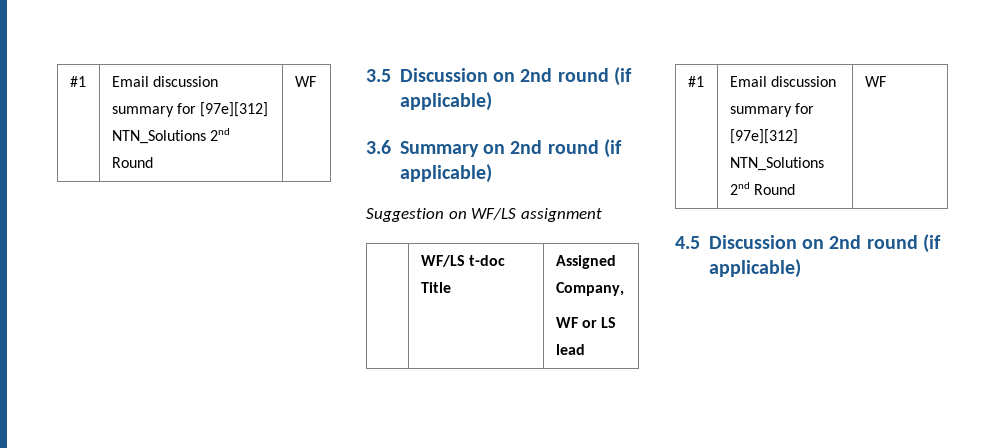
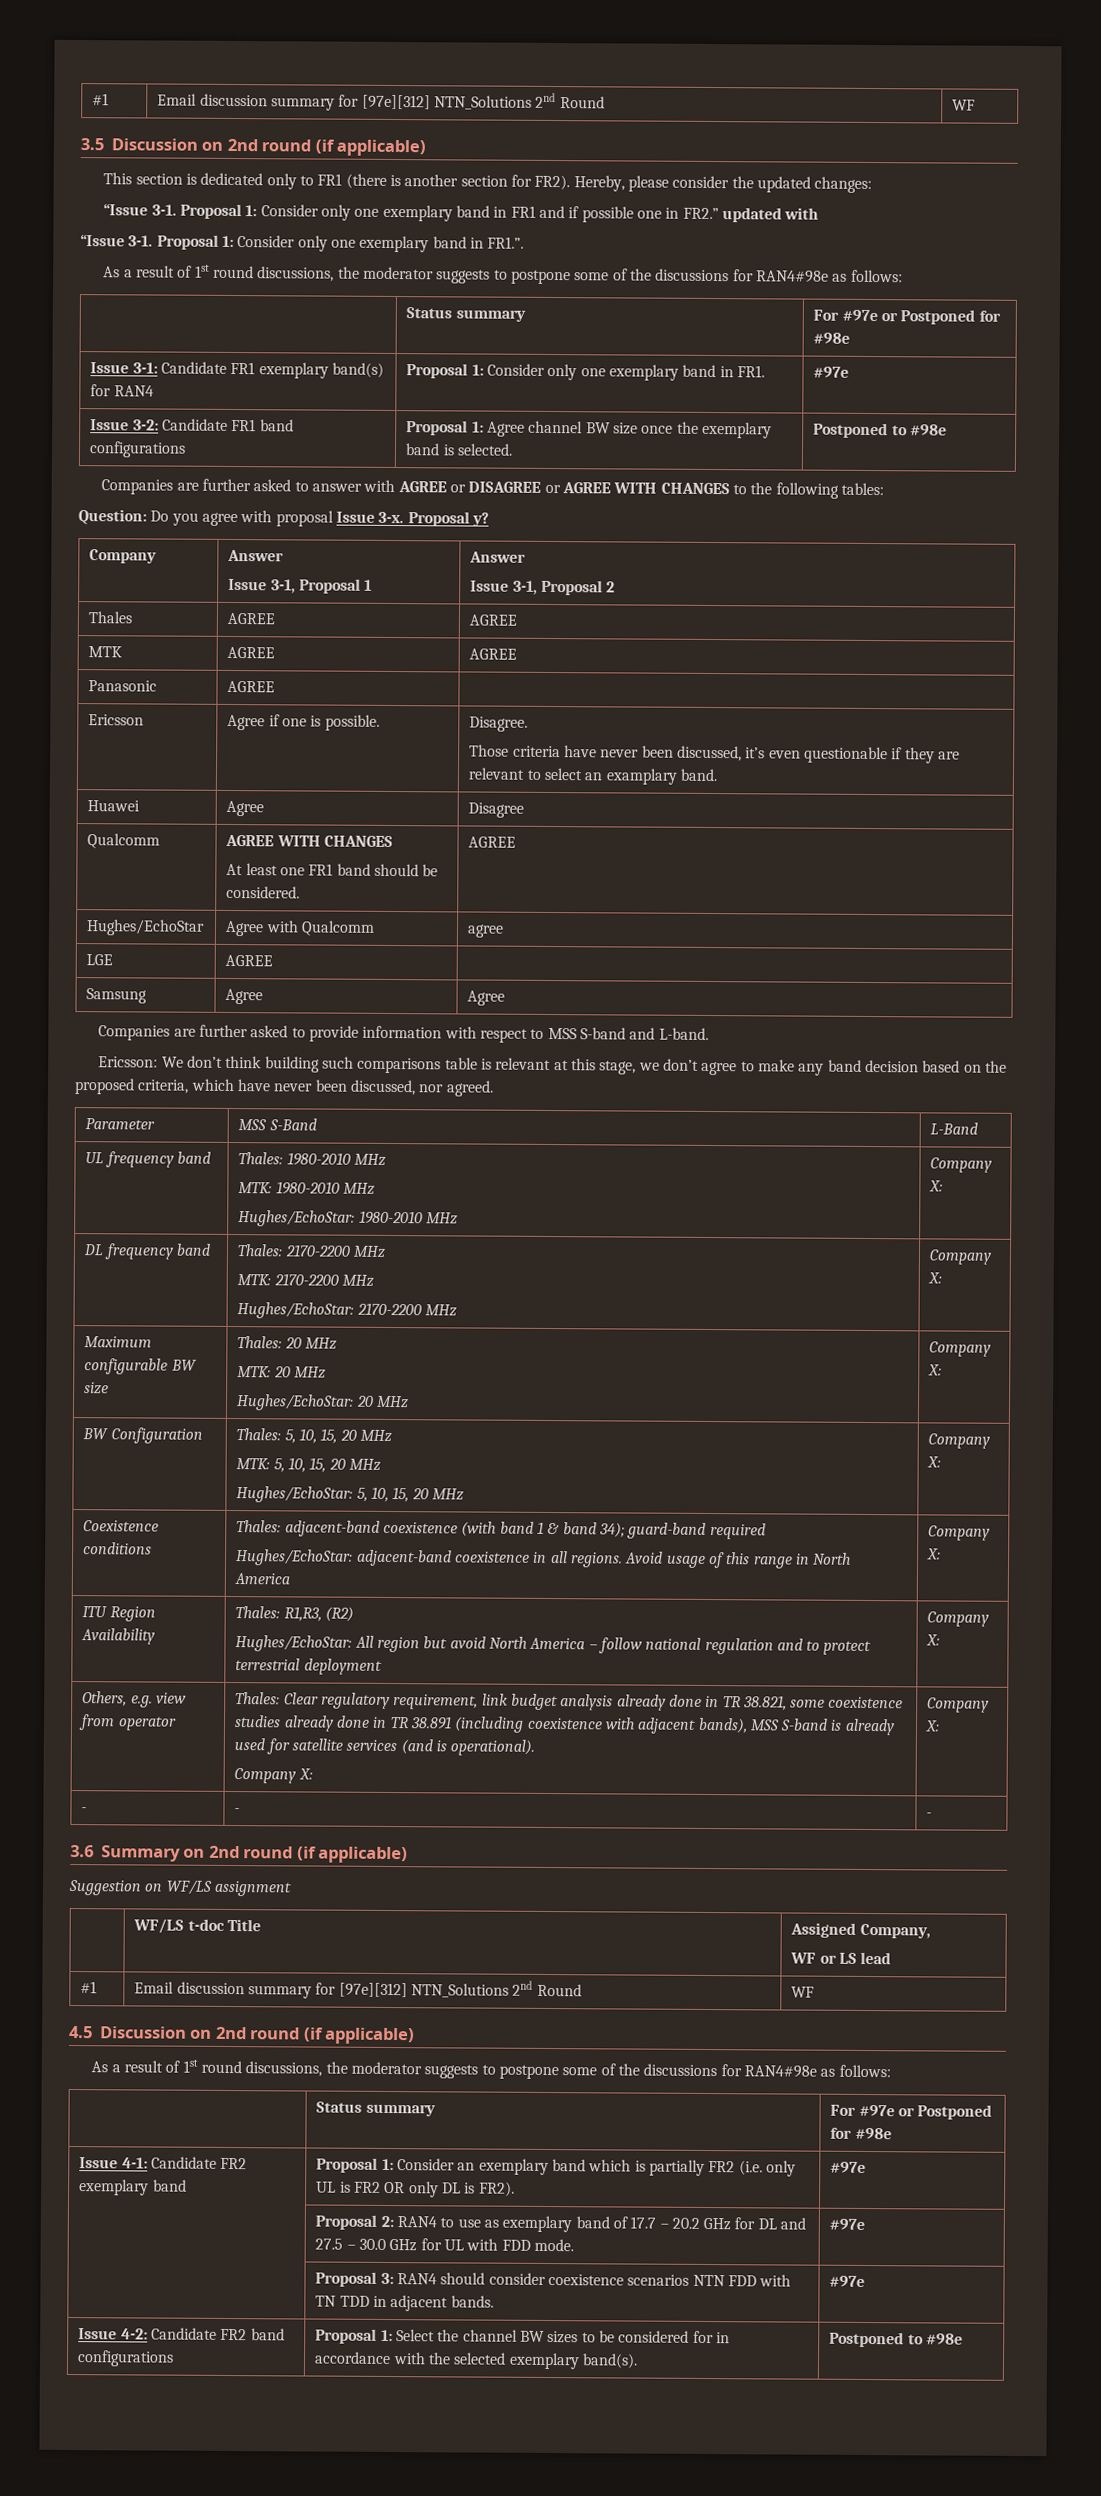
(492, 101) none -> [103,172,873,194] [103,203,820,223] [80,234,525,253] [103,264,903,285] [406,307,526,322] [813,309,1001,325] [813,332,851,344] [90,361,384,379] [90,384,154,397] [406,363,765,381] [813,366,850,378] [90,418,294,432] [89,441,187,458] [406,420,772,439] [405,443,513,456] [813,422,947,439] [101,478,884,499] [78,509,489,527] [89,549,158,564] [227,549,285,562] [228,578,373,594] [469,551,527,563] [470,579,616,596] [88,611,133,624] [227,612,276,625] [469,614,518,626] [88,646,123,658] [227,646,276,659] [469,648,518,660] [88,680,158,692] [227,680,276,693] [88,714,145,726] [227,714,380,731] [469,716,529,732] [469,744,960,764] [468,767,718,785] [87,800,141,812] [226,800,265,817] [468,802,525,818] [87,833,161,849] [225,834,393,847] [226,863,439,877] [226,885,301,899] [468,836,517,848] [86,919,206,936] [225,920,375,937] [467,924,505,938] [86,954,114,966] [225,954,274,967] [86,988,148,1004] [225,988,264,1005] [467,990,506,1006] [98,1024,709,1043] [98,1055,1007,1076] [74,1078,494,1097] [85,1118,156,1130] [238,1118,317,1131] [930,1122,979,1135] [85,1151,211,1168] [238,1152,386,1166] [238,1181,375,1195] [238,1210,458,1227] [930,1157,993,1173] [929,1180,944,1192] [83,1243,211,1260] [237,1244,386,1258] [237,1273,374,1287] [237,1302,457,1319] [929,1249,992,1265] [928,1272,943,1284] [84,1336,153,1348] [84,1358,197,1375] [84,1382,110,1395] [237,1336,337,1350] [237,1366,326,1379] [236,1394,409,1411] [929,1341,992,1357] [928,1364,943,1376] [82,1427,203,1444] [236,1428,392,1444] [236,1457,381,1473] [236,1486,464,1503] [928,1433,991,1449] [927,1456,942,1468] [83,1520,160,1532] [83,1542,153,1555] [236,1520,766,1540] [236,1549,852,1569] [234,1573,291,1585] [928,1525,991,1541] [927,1548,942,1560] [82,1606,156,1622] [81,1628,156,1645] [235,1606,354,1622] [235,1635,872,1656] [235,1658,382,1675] [927,1611,990,1627] [926,1634,941,1646] [82,1691,187,1708] [78,1714,177,1731] [235,1692,904,1711] [234,1715,895,1736] [234,1738,536,1756] [234,1768,313,1784] [927,1697,990,1713] [925,1720,941,1732] [81,1807,88,1813] [234,1808,241,1814] [926,1812,933,1818] // This section is dedicated only to FR1 (there is another section for FR2). Hereby, please consider the updated changes: // “Issue 3-1. Proposal 1: Consider only one exemplary band in FR1 and if possible one in FR2.” updated with // “Issue 3-1. Proposal 1: Consider only one exemplary band in FR1.”. // As a result of 1st round discussions, the moderator suggests to postpone some of the discussions for RAN4#98e as follows: // | Status summary | For #97e or Postponed for #98e // Issue 3-1: Candidate FR1 exemplary band(s) for RAN4 | Proposal 1: Consider only one exemplary band in FR1. | #97e // Issue 3-2: Candidate FR1 band configurations | Proposal 1: Agree channel BW size once the exemplary band is selected. | Postponed to #98e // Companies are further asked to answer with AGREE or DISAGREE or AGREE WITH CHANGES to the following tables: // Question: Do you agree with proposal Issue 3-x. Proposal y? // Company | Answer // Issue 3-1, Proposal 1 | Answer // Issue 3-1, Proposal 2 // Thales | AGREE | AGREE // MTK | AGREE | AGREE // Panasonic | AGREE | // Ericsson | Agree if one is possible. | Disagree. // Those criteria have never been discussed, it’s even questionable if they are relevant to select an examplary band. // Huawei | Agree | Disagree // Qualcomm | AGREE WITH CHANGES // At least one FR1 band should be considered. | AGREE // Hughes/EchoStar | Agree with Qualcomm | agree // LGE | AGREE | // Samsung | Agree | Agree // Companies are further asked to provide information with respect to MSS S-band and L-band. // Ericsson: We don’t think building such comparisons table is relevant at this stage, we don’t agree to make any band decision based on the proposed criteria, which have never been discussed, nor agreed. // Parameter | MSS S-Band | L-Band // UL frequency band | Thales: 1980-2010 MHz // MTK: 1980-2010 MHz // Hughes/EchoStar: 1980-2010 MHz | Company X: // DL frequency band | Thales: 2170-2200 MHz // MTK: 2170-2200 MHz // Hughes/EchoStar: 2170-2200 MHz | Company X: // Maximum configurable BW size | Thales: 20 MHz // MTK: 20 MHz // Hughes/EchoStar: 20 MHz | Company X: // BW Configuration | Thales: 5, 10, 15, 20 MHz // MTK: 5, 10, 15, 20 MHz // Hughes/EchoStar: 5, 10, 15, 20 MHz | Company X: // Coexistence conditions | Thales: adjacent-band coexistence (with band 1 & band 34); guard-band required // Hughes/EchoStar: adjacent-band coexistence in all regions. Avoid usage of this range in North America | Company X: // ITU Region Availability | Thales: R1,R3, (R2) // Hughes/EchoStar: All region but avoid North America – follow national regulation and to protect terrestrial deployment | Company X: // Others, e.g. view from operator | Thales: Clear regulatory requirement, link budget analysis already done in TR 38.821, some coexistence studies already done in TR 38.891 (including coexistence with adjacent bands), MSS S-band is already used for satellite services (and is operational). // Company X: | Company X: // - | - | -
(801, 268) none -> [91,2059,891,2080] [316,2101,436,2117] [830,2104,993,2120] [830,2127,892,2140] [79,2156,248,2170] [79,2179,187,2196] [316,2157,796,2177] [316,2181,515,2198] [830,2161,867,2174] [315,2214,807,2233] [315,2238,574,2252] [829,2218,866,2231] [315,2271,792,2287] [315,2295,494,2312] [829,2275,866,2287] [78,2327,285,2341] [77,2350,175,2367] [315,2328,730,2344] [314,2351,638,2370] [829,2331,963,2348] // As a result of 1st round discussions, the moderator suggests to postpone some of the discussions for RAN4#98e as follows: // | Status summary | For #97e or Postponed for #98e // Issue 4-1: Candidate FR2 exemplary band | Proposal 1: Consider an exemplary band which is partially FR2 (i.e. only UL is FR2 OR only DL is FR2). | #97e // | Proposal 2: RAN4 to use as exemplary band of 17.7 – 20.2 GHz for DL and 27.5 – 30.0 GHz for UL with FDD mode. | #97e // | Proposal 3: RAN4 should consider coexistence scenarios NTN FDD with TN TDD in adjacent bands. | #97e // Issue 4-2: Candidate FR2 band configurations | Proposal 1: Select the channel BW sizes to be considered for in accordance with the selected exemplary band(s). | Postponed to #98e

